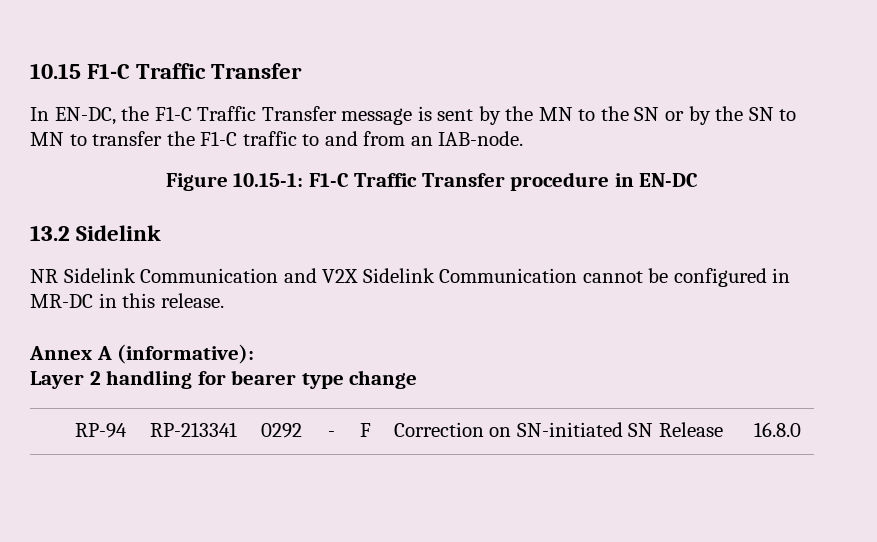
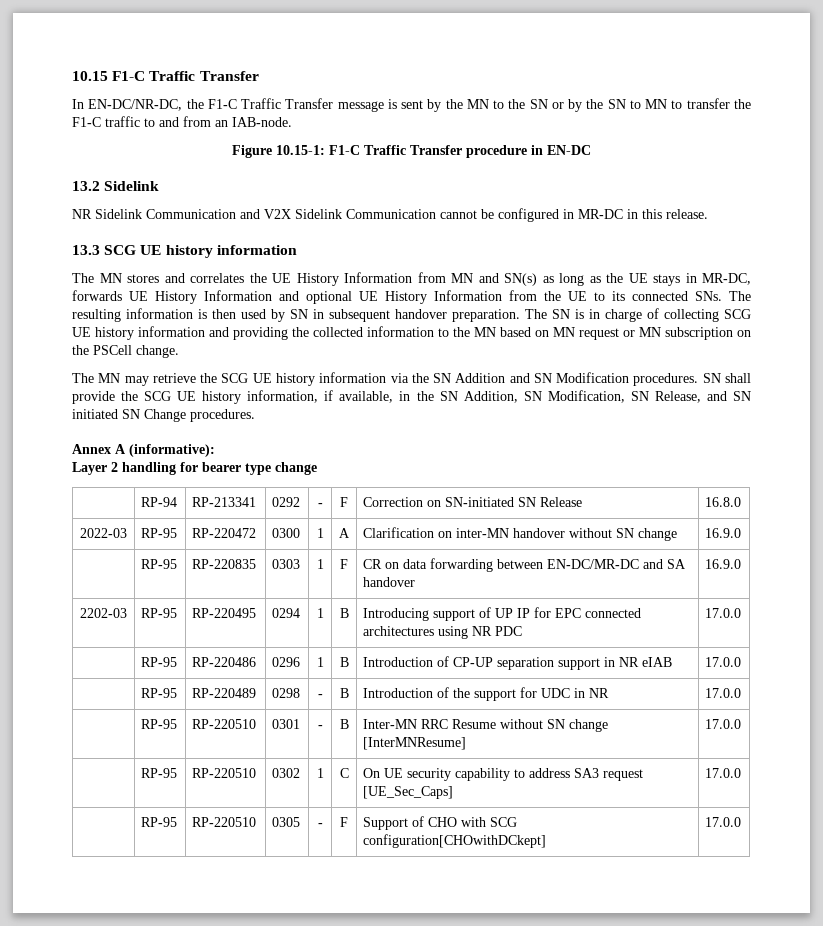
[54,107,116,125] EN-DC, -> [88,99,183,111] EN-DC/NR-DC,
(224, 300) none -> [72,245,297,258] [72,272,751,286] [72,290,751,304] [72,308,751,322] [72,326,751,340] [72,345,179,358] [72,372,751,386] [72,390,751,404] [72,409,255,422] // 13.3 SCG UE history information // The MN stores and correlates the UE History Information from MN and SN(s) as long as the UE stays in MR-DC, forwards UE History Information and optional UE History Information from the UE to its connected SNs. The resulting information is then used by SN in subsequent handover preparation. The SN is in charge of collecting SCG UE history information and providing the collected information to the MN based on MN request or MN subscription on the PSCell change. // The MN may retrieve the SCG UE history information via the SN Addition and SN Modification procedures. SN shall provide the SCG UE history information, if available, in the SN Addition, SN Modification, SN Release, and SN initiated SN Change procedures.
(801, 429) none -> [80,528,127,538] [141,528,178,538] [192,528,257,538] [272,528,301,538] [316,528,324,538] [339,528,350,538] [363,527,678,541] [705,528,742,538] [141,559,178,569] [192,559,257,569] [272,559,301,569] [316,559,324,569] [340,559,348,569] [363,558,687,572] [363,577,416,587] [705,559,742,569] [80,608,127,618] [141,608,178,618] [192,608,257,618] [272,608,301,618] [316,608,324,618] [339,608,349,618] [363,607,642,621] [363,626,523,639] [705,608,742,618] [141,657,178,667] [192,657,257,667] [272,657,301,667] [316,657,324,667] [339,657,349,667] [363,656,673,670] [705,657,742,667] [141,688,178,698] [192,688,257,698] [272,688,301,698] [317,694,323,698] [339,688,349,698] [363,687,610,701] [705,688,742,698] [141,719,178,729] [192,719,257,729] [272,719,301,729] [317,725,323,729] [339,719,349,729] [363,719,609,732] [363,737,467,750] [705,719,742,729] [141,768,178,778] [192,768,257,778] [272,768,301,778] [316,768,324,778] [339,768,349,778] [363,768,644,781] [363,786,454,799] [705,768,742,778] [141,817,178,827] [192,817,257,827] [272,817,301,827] [317,823,323,827] [340,817,348,827] [363,816,518,830] [363,834,547,848] [705,817,742,827] // 2022-03 | RP-95 | RP-220472 | 0300 | 1 | A | Clarification on inter-MN handover without SN change | 16.9.0 // | RP-95 | RP-220835 | 0303 | 1 | F | CR on data forwarding between EN-DC/MR-DC and SA handover | 16.9.0 // 2202-03 | RP-95 | RP-220495 | 0294 | 1 | B | Introducing support of UP IP for EPC connected architectures using NR PDC | 17.0.0 // | RP-95 | RP-220486 | 0296 | 1 | B | Introduction of CP-UP separation support in NR eIAB | 17.0.0 // | RP-95 | RP-220489 | 0298 | - | B | Introduction of the support for UDC in NR | 17.0.0 // | RP-95 | RP-220510 | 0301 | - | B | Inter-MN RRC Resume without SN change [InterMNResume] | 17.0.0 // | RP-95 | RP-220510 | 0302 | 1 | C | On UE security capability to address SA3 request [UE_Sec_Caps] | 17.0.0 // | RP-95 | RP-220510 | 0305 | - | F | Support of CHO with SCG configuration[CHOwithDCkept] | 17.0.0

